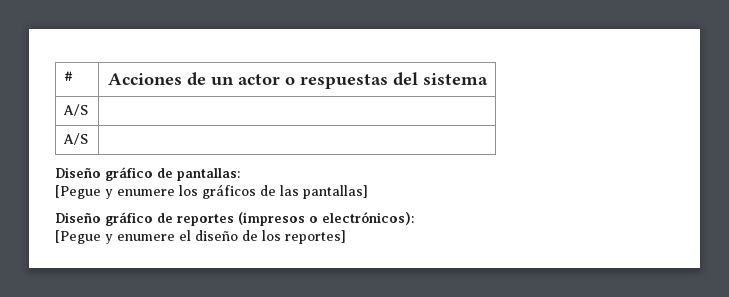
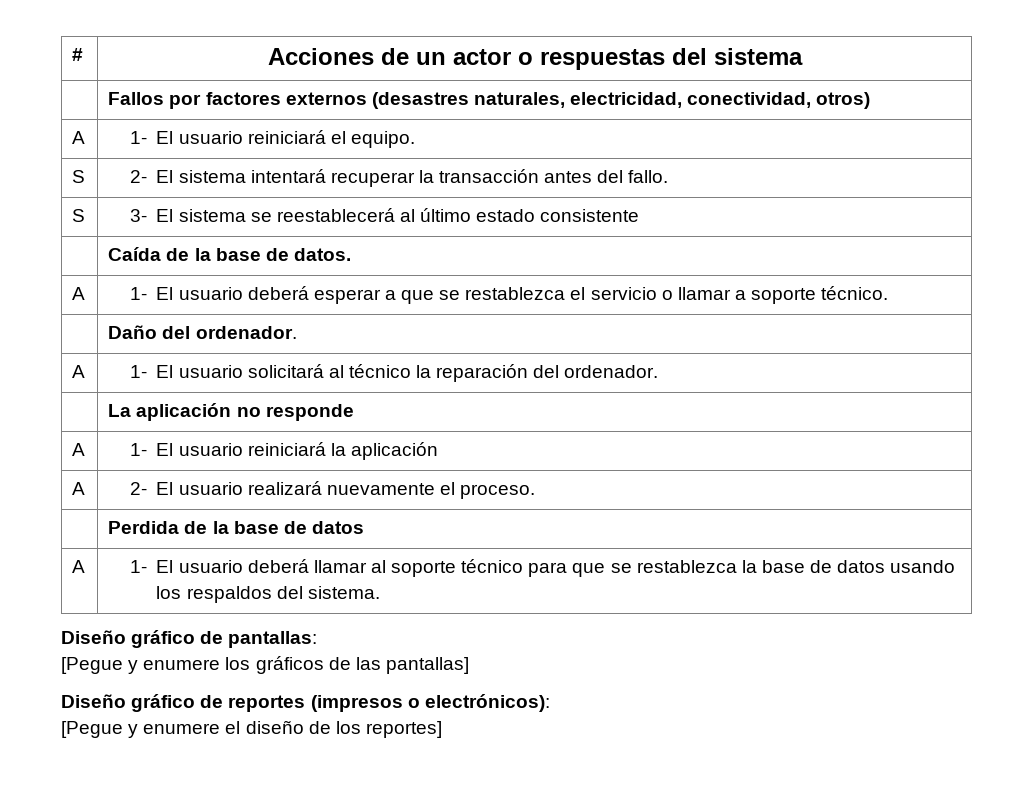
[63,104,89,116] [63,133,89,145] A/S | // A/S | -> [108,92,871,109] [72,131,86,144] [129,130,415,148] [72,170,86,183] [129,169,669,187] [72,209,86,222] [129,208,640,222] [108,247,351,261] [72,287,86,300] [129,286,889,304] [108,325,297,339] [72,365,86,378] [129,364,659,382] [108,403,354,421] [72,443,86,456] [129,442,438,460] [72,482,86,495] [129,481,536,499] [108,521,364,534] [72,560,86,573] [129,559,956,577] [156,586,380,603] | Fallos por factores externos (desastres naturales, electricidad, conectividad, otros) // A | 1- El usuario reiniciará el equipo. // S | 2- El sistema intentará recuperar la transacción antes del fallo. // S | 3- El sistema se reestablecerá al último estado consistente // | Caída de la base de datos. // A | 1- El usuario deberá esperar a que se restablezca el servicio o llamar a soporte técnico. // | Daño del ordenador. // A | 1- El usuario solicitará al técnico la reparación del ordenador. // | La aplicación no responde // A | 1- El usuario reiniciará la aplicación // A | 2- El usuario realizará nuevamente el proceso. // | Perdida de la base de datos // A | 1- El usuario deberá llamar al soporte técnico para que se restablezca la base de datos usando los respaldos del sistema.

